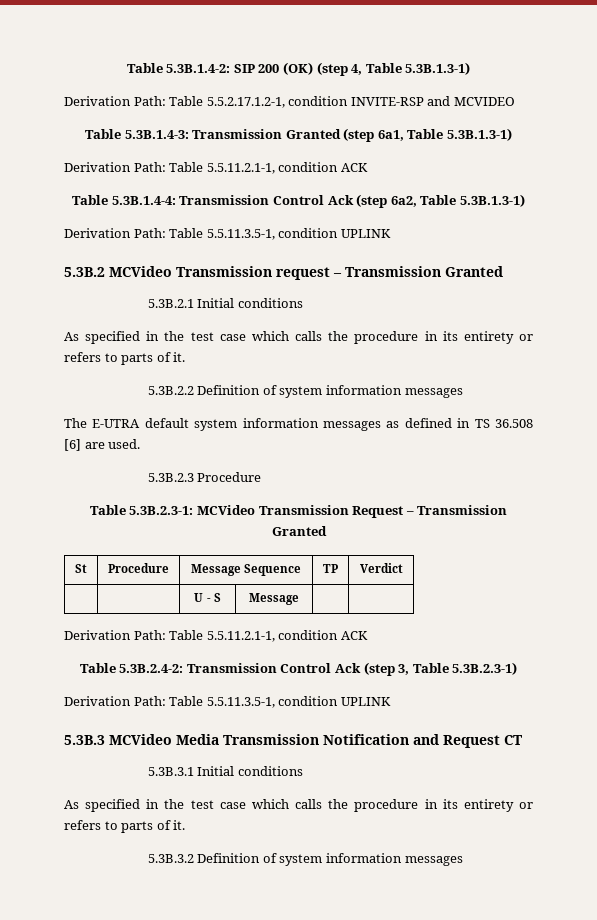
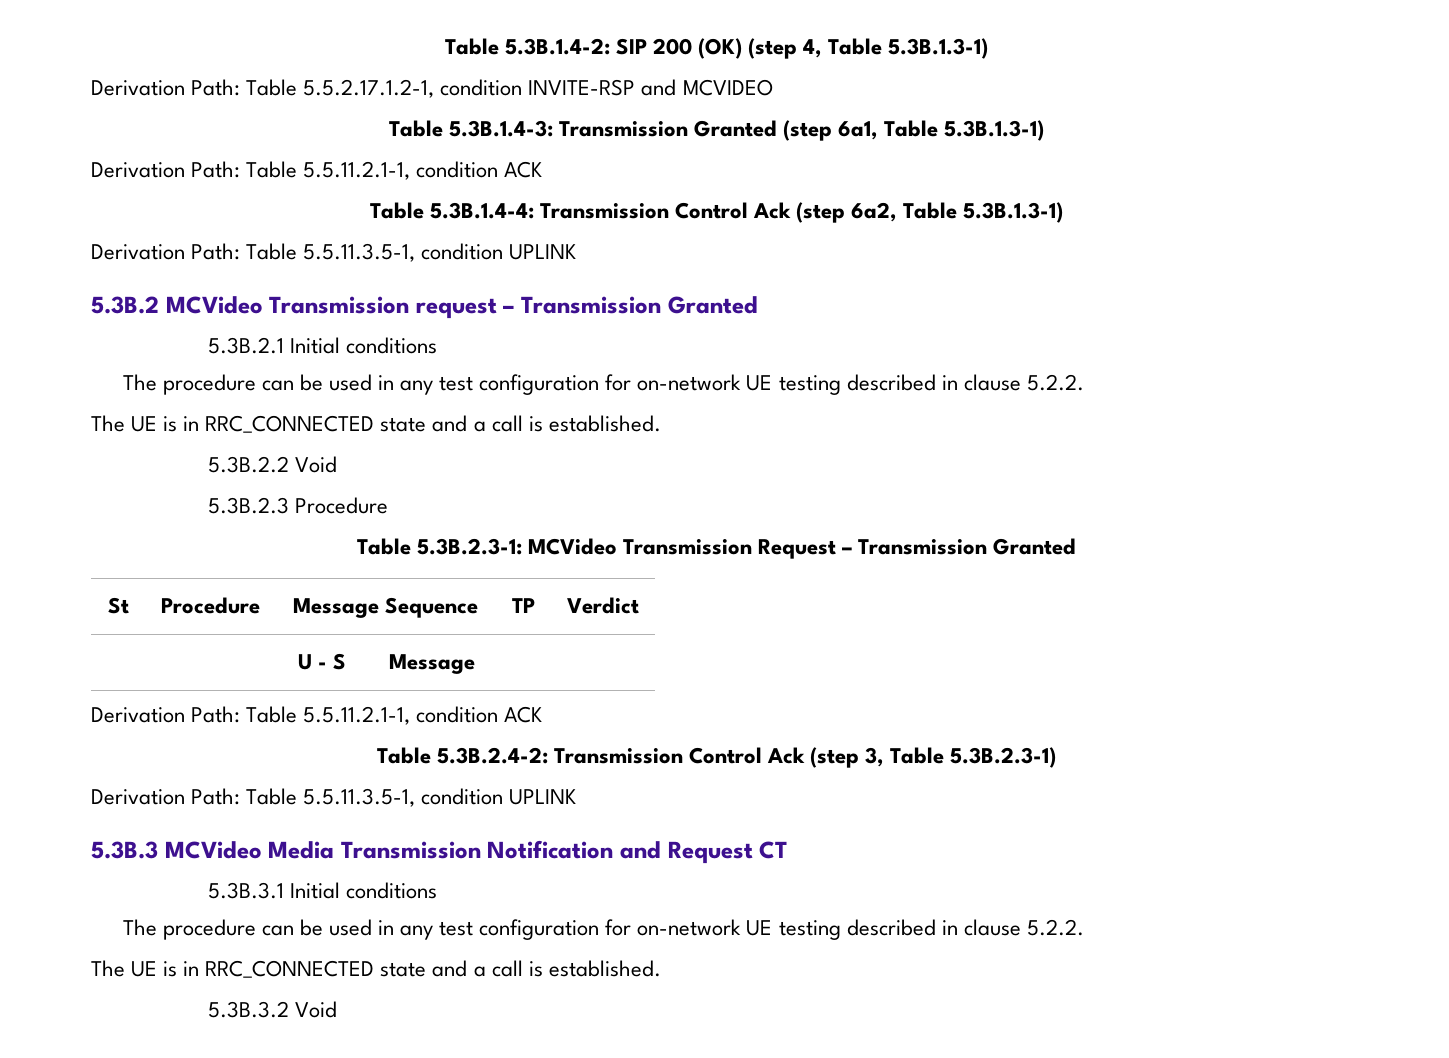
[64,331,533,344] [64,352,186,365] [147,385,463,398] [64,418,533,431] [64,439,141,451] As specified in the test case which calls the procedure in its entirety or refers to parts of it. // 5.3B.2.2 Definition of system information messages // The E-UTRA default system information messages as defined in TS 36.508 [6] are used. -> [122,374,1084,395] [91,415,661,433] [207,456,338,473] The procedure can be used in any test configuration for on-network UE testing described in clause 5.2.2. // The UE is in RRC_CONNECTED state and a call is established. // 5.3B.2.2 Void
[64,799,533,812] [64,820,186,833] [147,853,463,866] As specified in the test case which calls the procedure in its entirety or refers to parts of it. // 5.3B.3.2 Definition of system information messages -> [122,919,1084,940] [91,960,661,978] [207,1001,338,1018] The procedure can be used in any test configuration for on-network UE testing described in clause 5.2.2. // The UE is in RRC_CONNECTED state and a call is established. // 5.3B.3.2 Void

